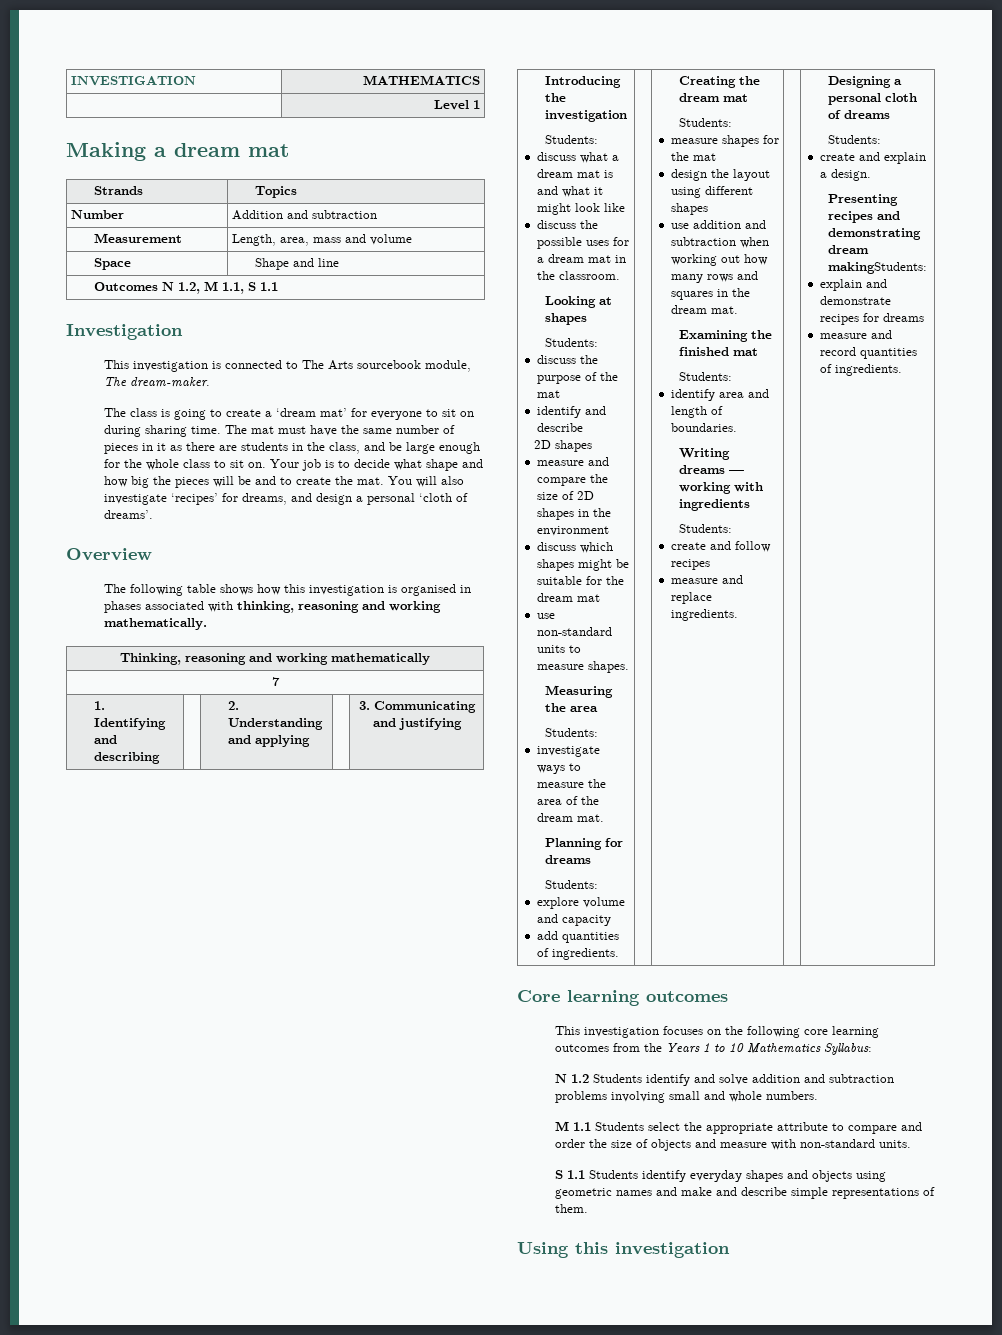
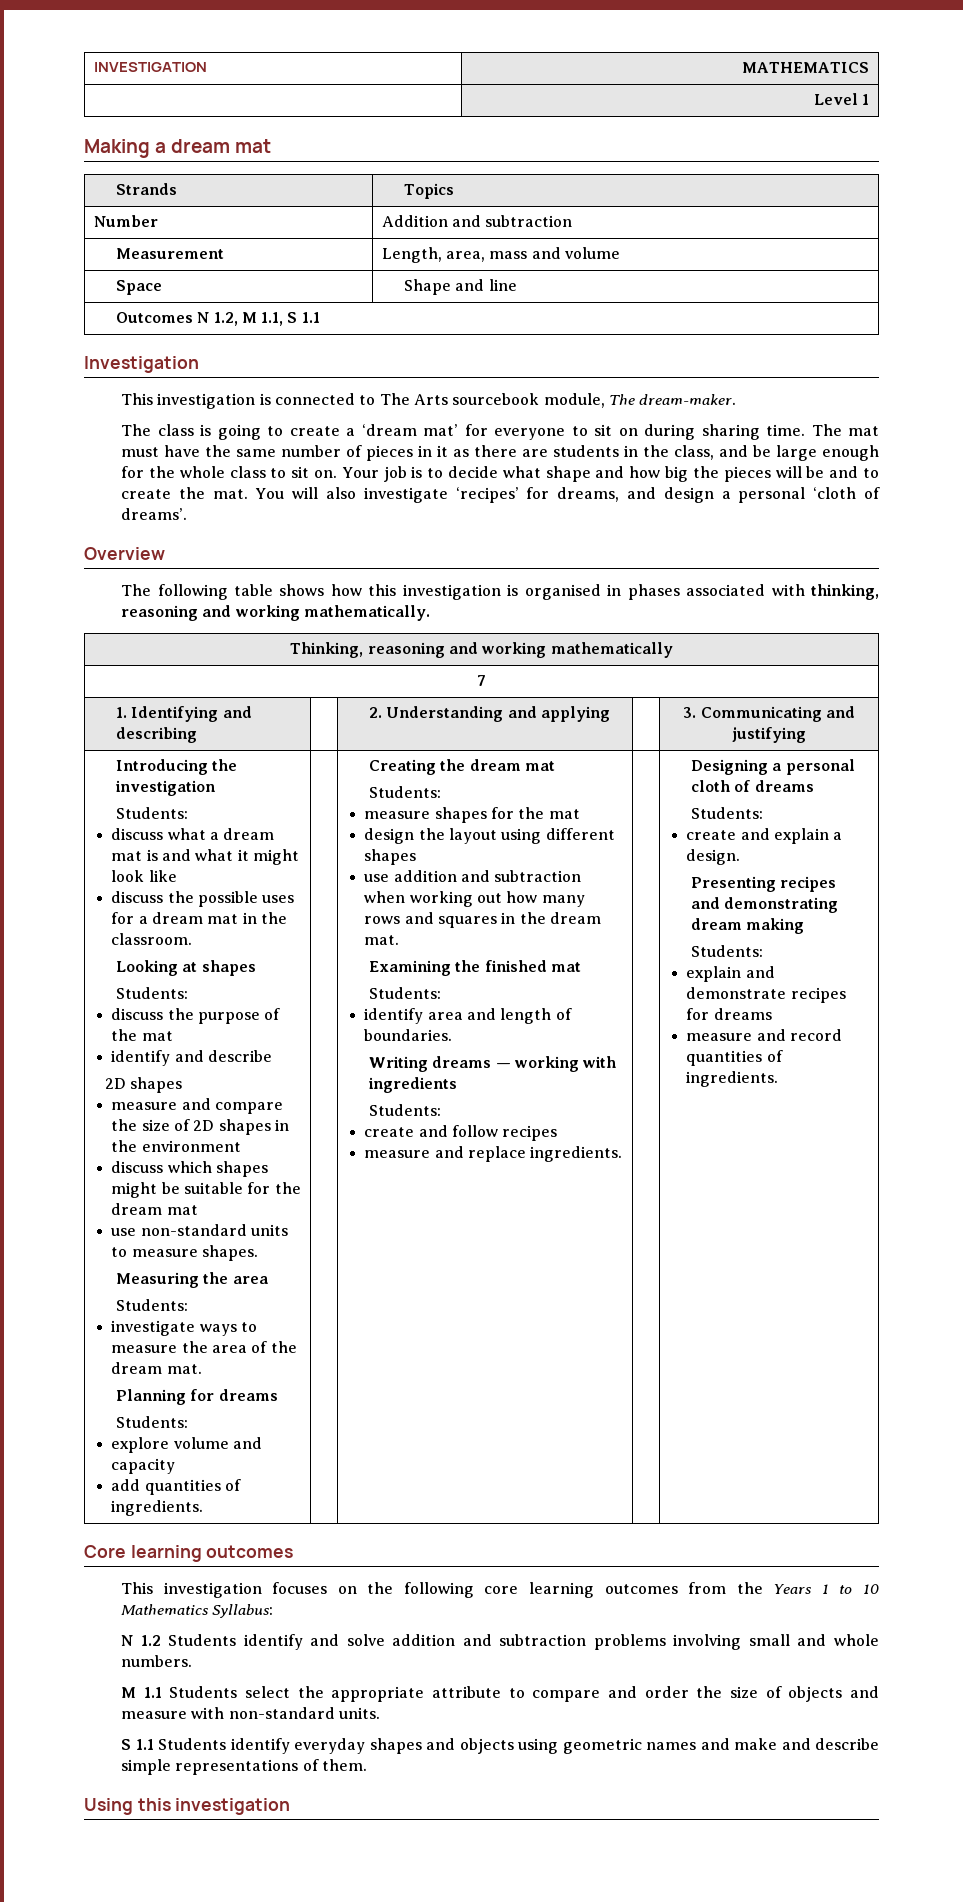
[828,262,928,274] makingStudents: -> [746,918,805,934] [690,945,763,957] making // Students:

